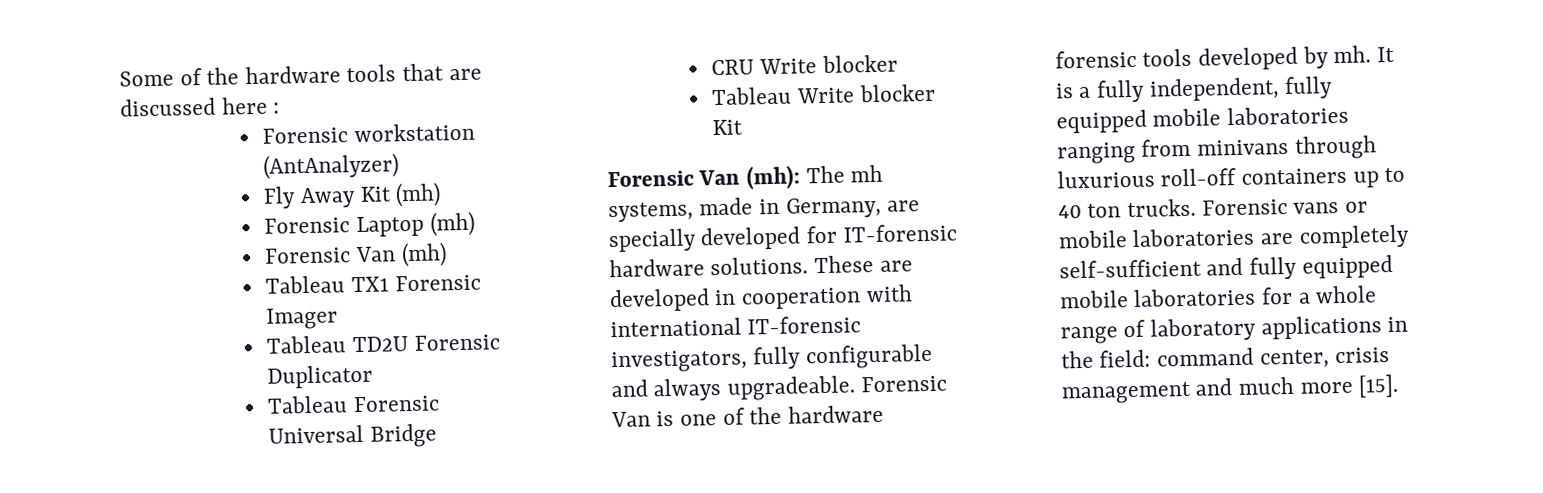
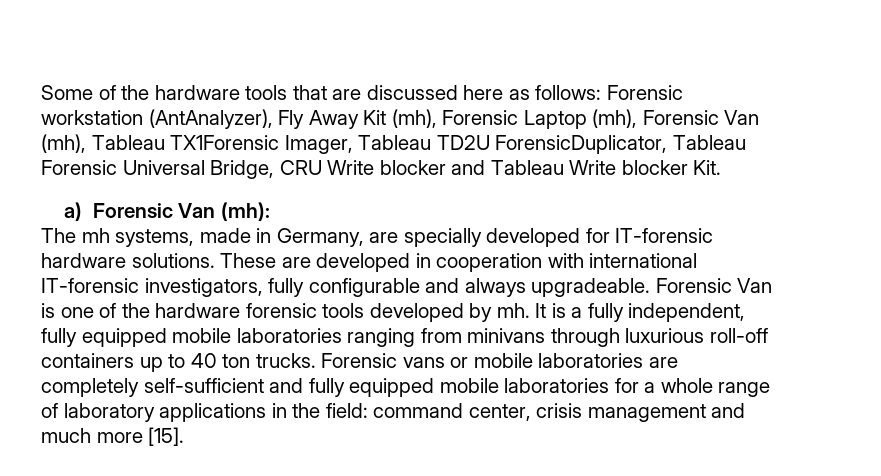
[273,102,281,114] : // -> [508,85,602,100] as follows:
[263,153,400,180] (AntAnalyzer) // -> [148,109,273,129] (AntAnalyzer),
[395,182,442,208] (mh) // -> [391,109,437,128] (mh),
[429,211,475,237] [264,242,447,268] [265,274,481,294] [266,307,339,330] [266,334,500,354] [267,364,374,389] (mh) // Forensic Van (mh) // Tableau TX1 Forensic Imager // Tableau TD2U Forensic Duplicator // -> [592,109,760,128] [41,134,668,154] (mh), Forensic Van (mh), Tableau TX1Forensic Imager, Tableau TD2U ForensicDuplicator,
[370,423,438,448] Bridge // -> [210,160,275,179] Bridge,
(898, 63) // -> [451,160,486,175] and
[712,119,744,136] Kit // -> [693,160,722,175] [64,202,83,221] Kit. // a)
(801, 177) none -> (270, 211) //

